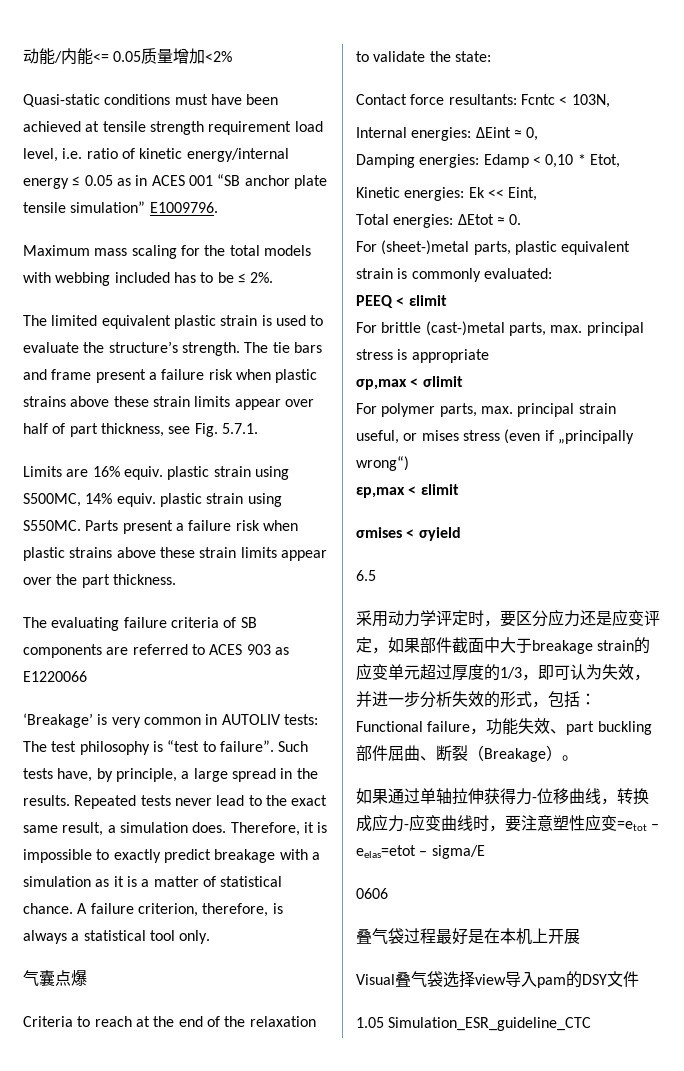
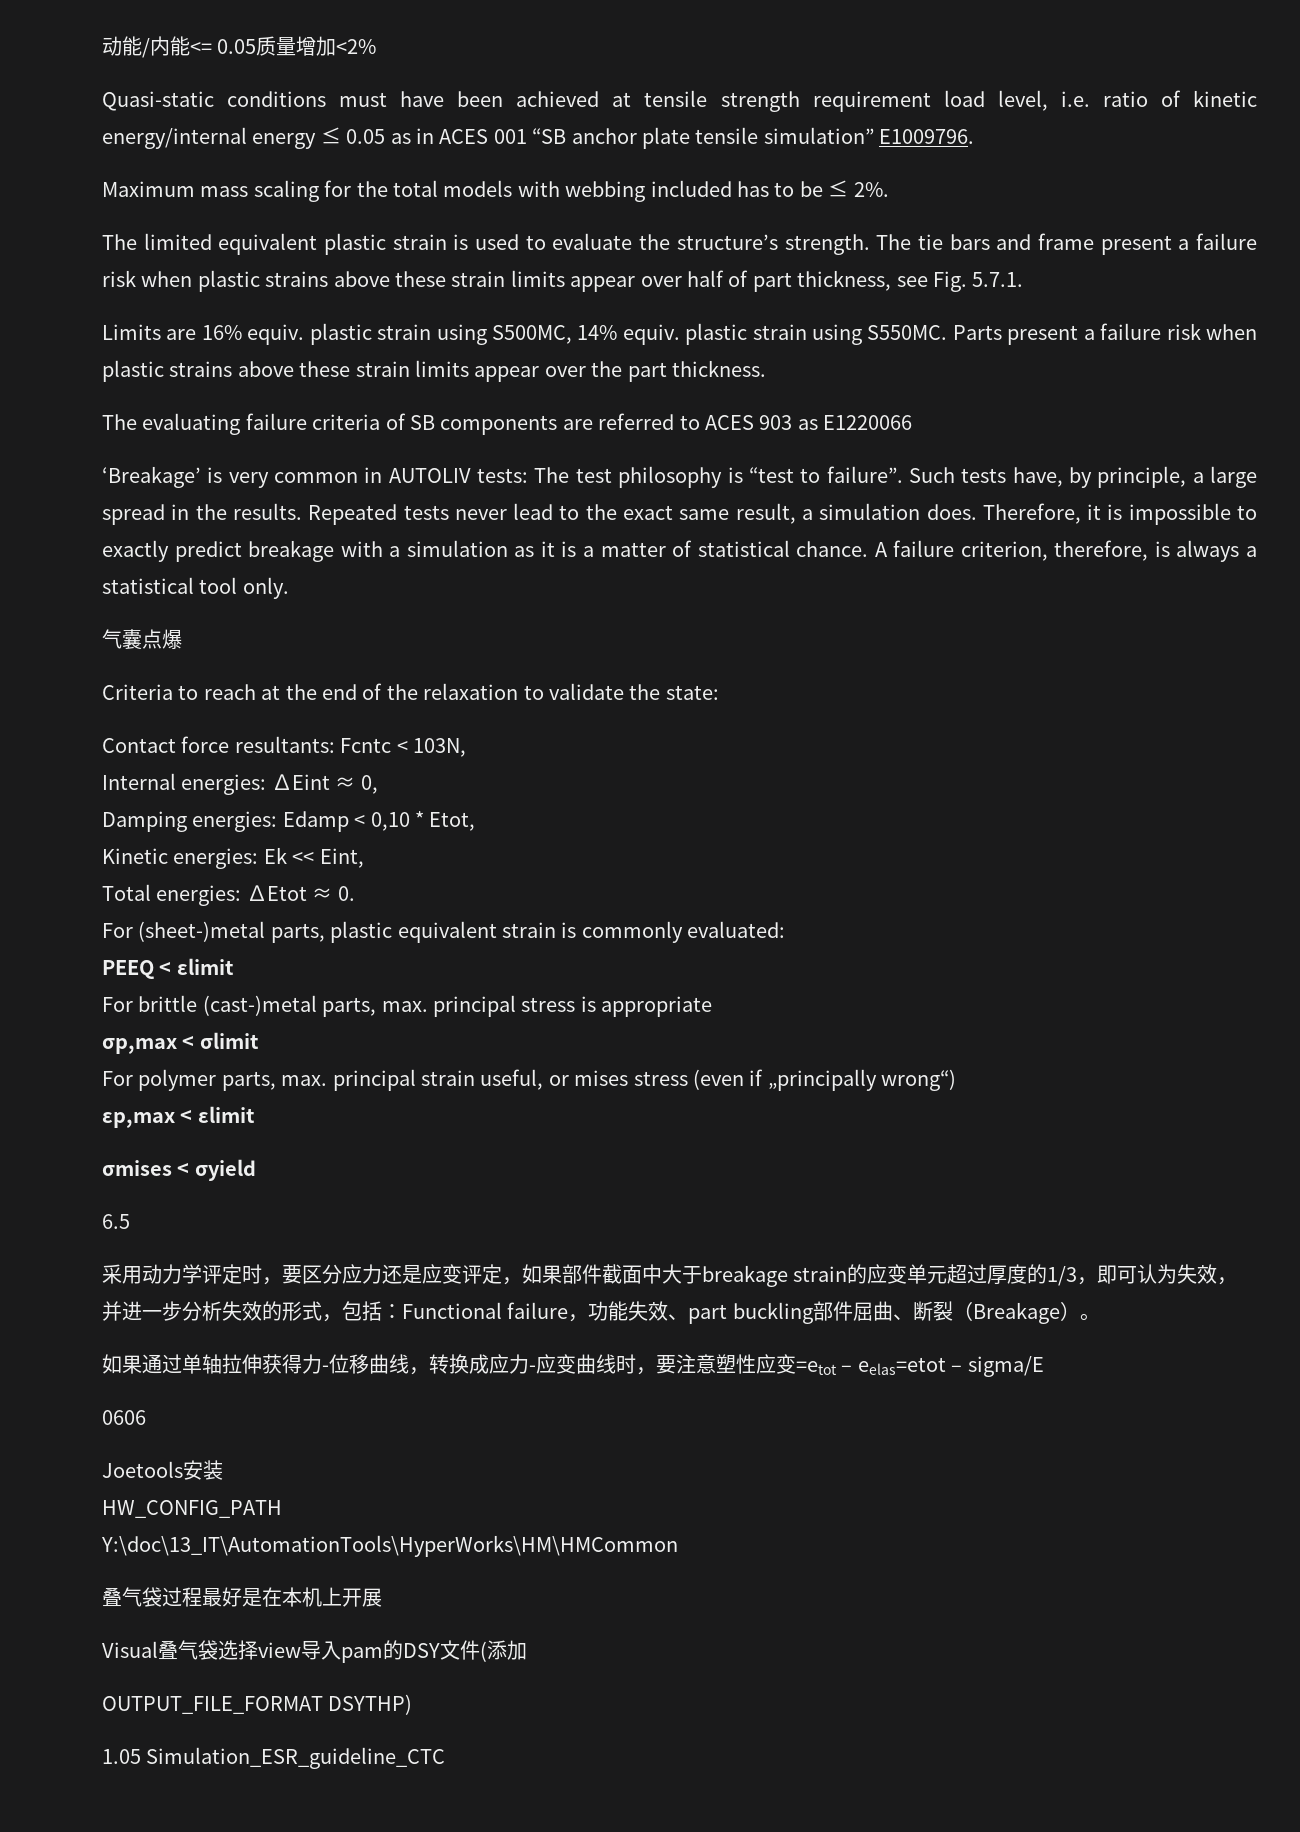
(388, 893) none -> [102,1460,223,1480] [102,1500,282,1518] [101,1535,678,1557] // Joetools安装 // HW_CONFIG_PATH // Y:\doc\13_IT\AutomationTools\HyperWorks\HM\HMCommon
(639, 979) none -> [480,1640,527,1662] [102,1694,413,1715] (添加 // OUTPUT_FILE_FORMAT DSYTHP)

